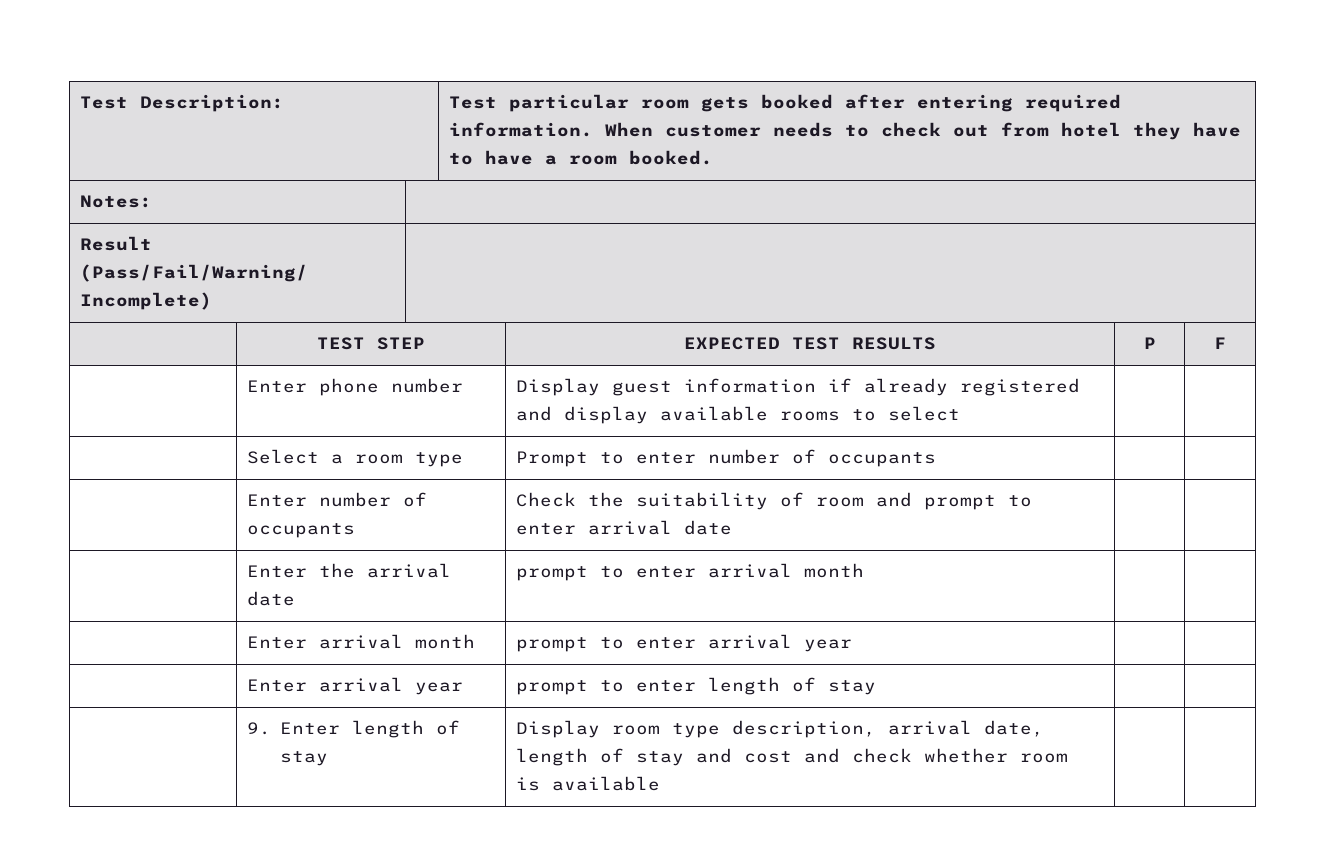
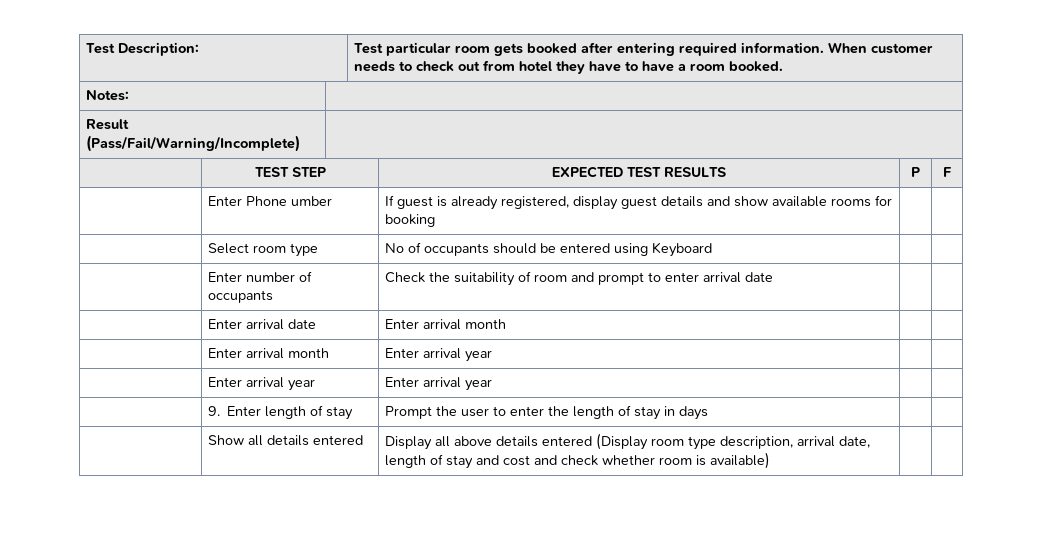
[319,378,464,396] [516,378,1081,396] [516,406,961,424] phone number | Display guest information if already registered and display available rooms to select -> [245,196,332,206] [384,195,892,210] [384,214,435,227] Phone umber | If guest is already registered, display guest details and show available rooms for booking
[331,454,344,464] a -> (249, 248) none
[516,449,937,467] Prompt to enter number of occupants -> [384,242,712,257] No of occupants should be entered using Keyboard
[319,563,452,578] [247,591,296,606] [516,566,697,581] the arrival date | prompt to enter -> [245,319,316,330] [384,319,419,329] arrival date | Enter
[516,637,697,652] prompt to enter -> [384,348,419,358] Enter
[516,677,877,695] prompt to enter length of stay -> [384,377,492,391] Enter arrival year
[516,720,601,738] Display -> [384,405,708,420] [207,435,363,446] [384,433,648,450] Prompt the user to enter the length of stay in days | | // | Show all details entered | Display all above details entered (Display
[552,776,661,791] available -> [709,452,770,469] available)

